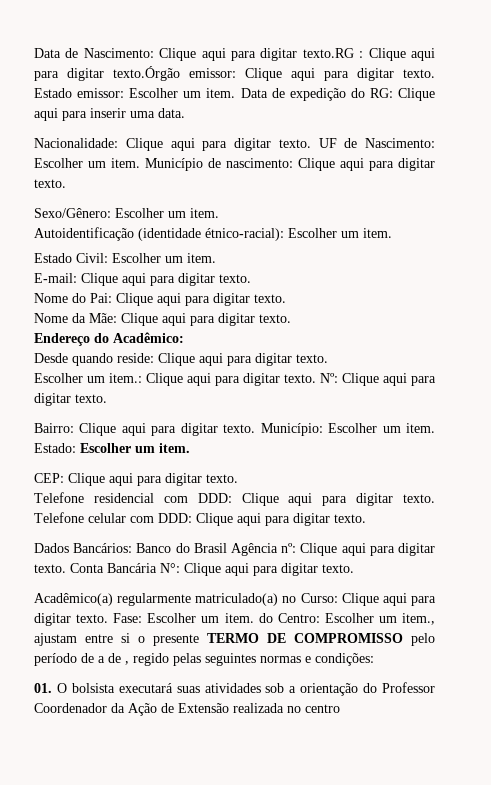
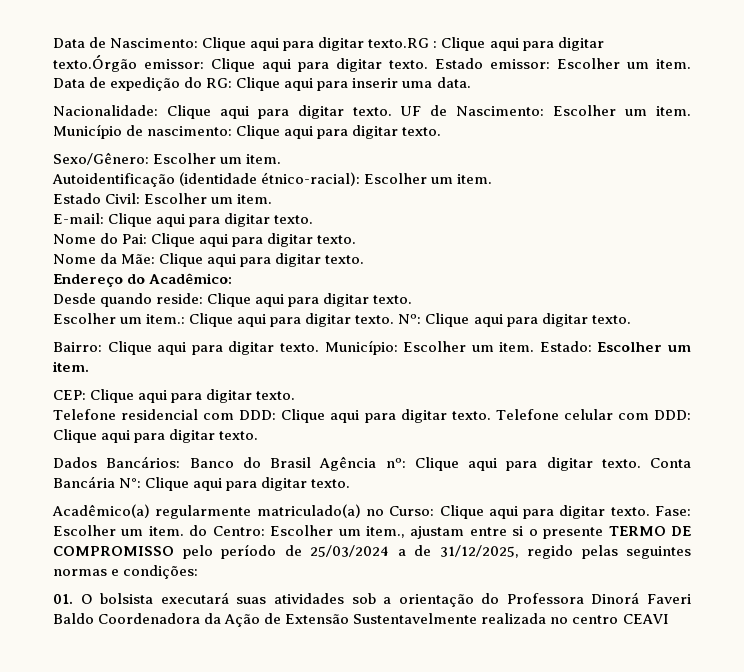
(94, 658) none -> [310,545,389,557] 25/03/2024
[125,661,129,665] , -> [439,545,519,558] 31/12/2025,
[381,682,435,693] [34,703,107,713] Professor Coordenador -> [506,592,691,604] [53,613,201,624] Professora Dinorá Faveri Baldo Coordenadora
(229, 708) none -> [353,613,478,624] Sustentavelmente
(340, 708) none -> [622,614,669,624] CEAVI

